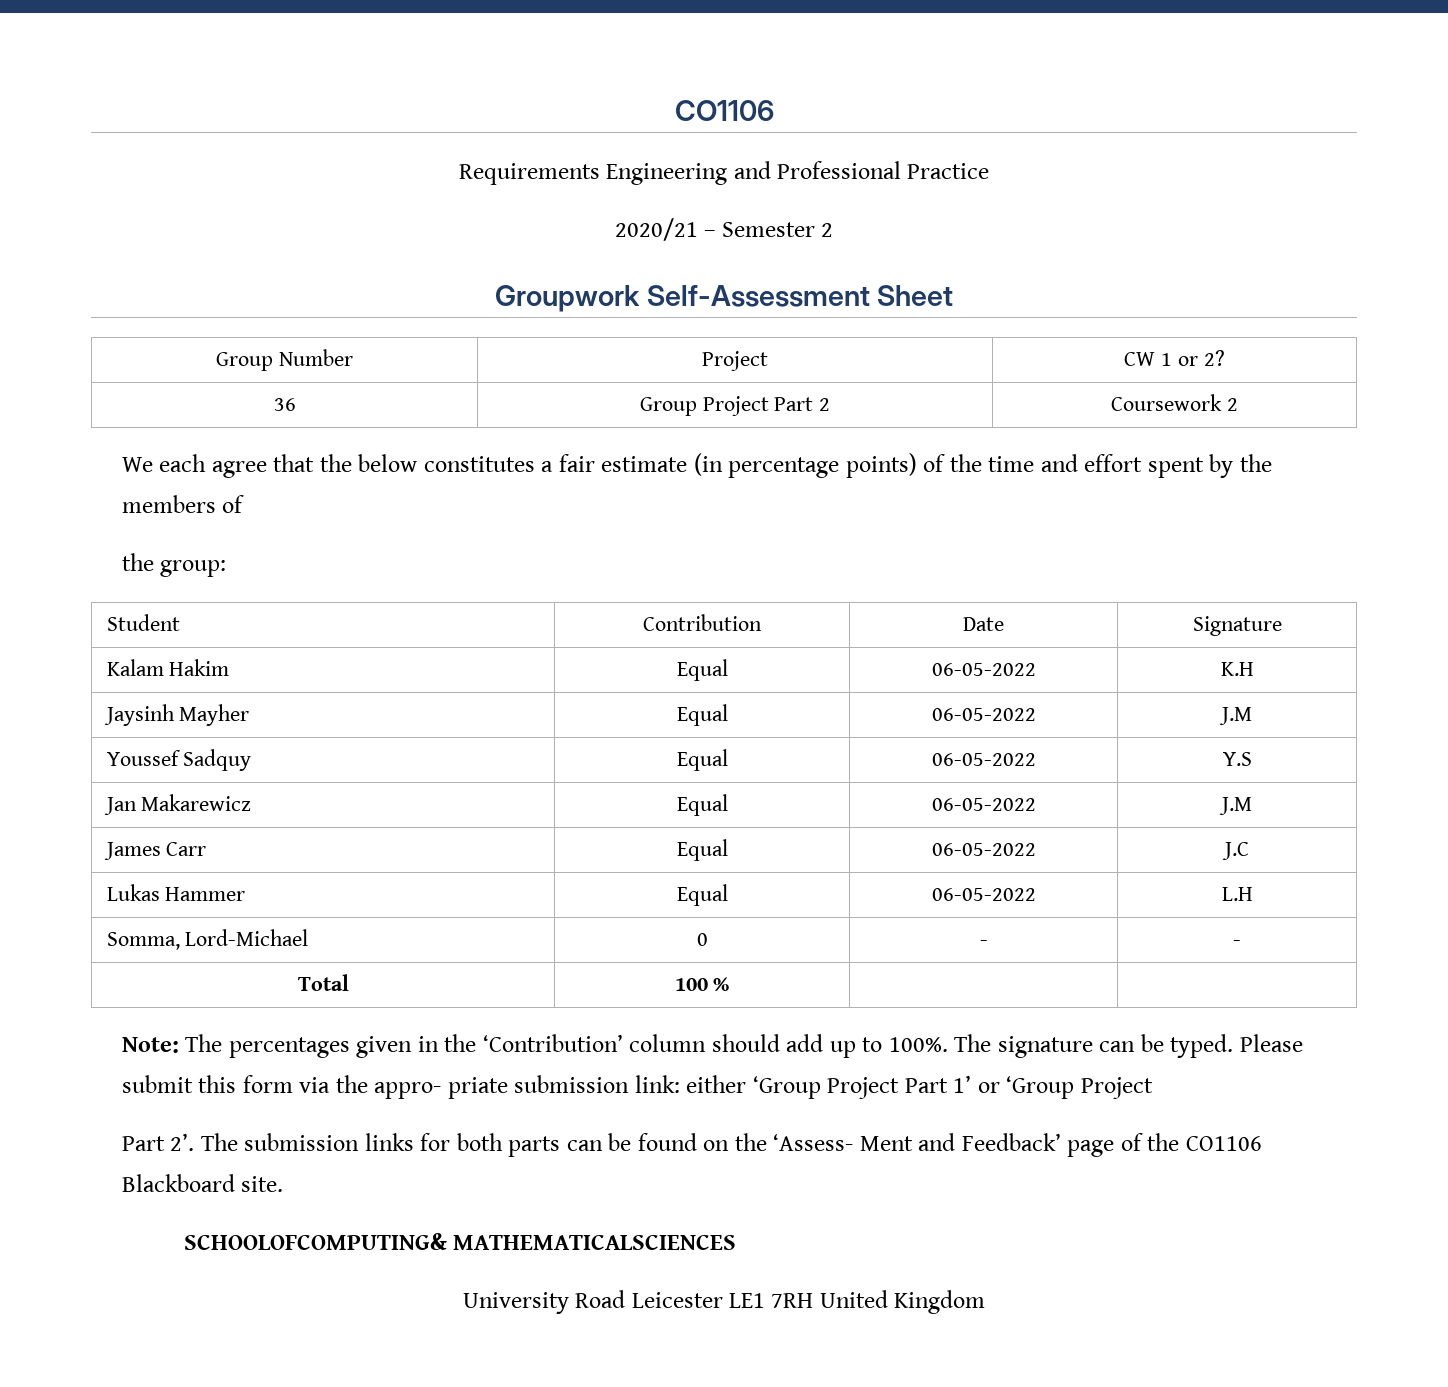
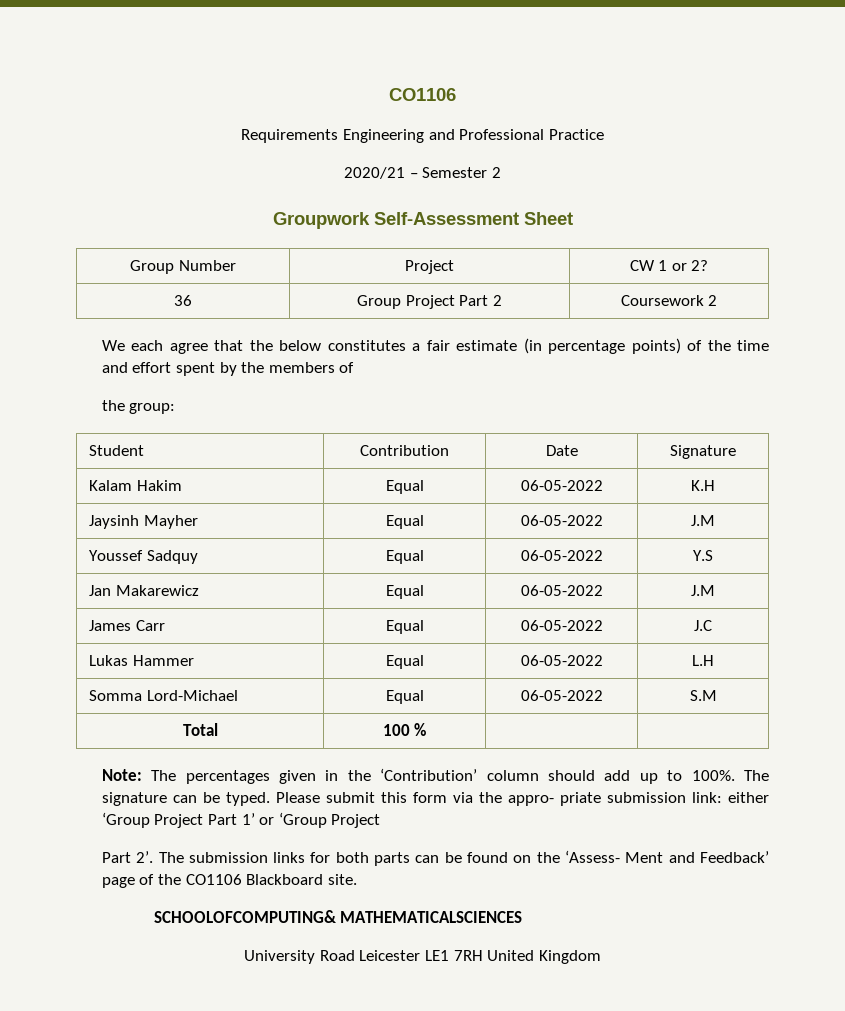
[106,932,180,950] Somma, -> [89,690,143,701] Somma
[696,933,708,946] [979,940,988,946] [1233,940,1241,946] 0 | - | - -> [385,690,424,704] [520,690,603,701] [689,690,717,701] Equal | 06-05-2022 | S.M

